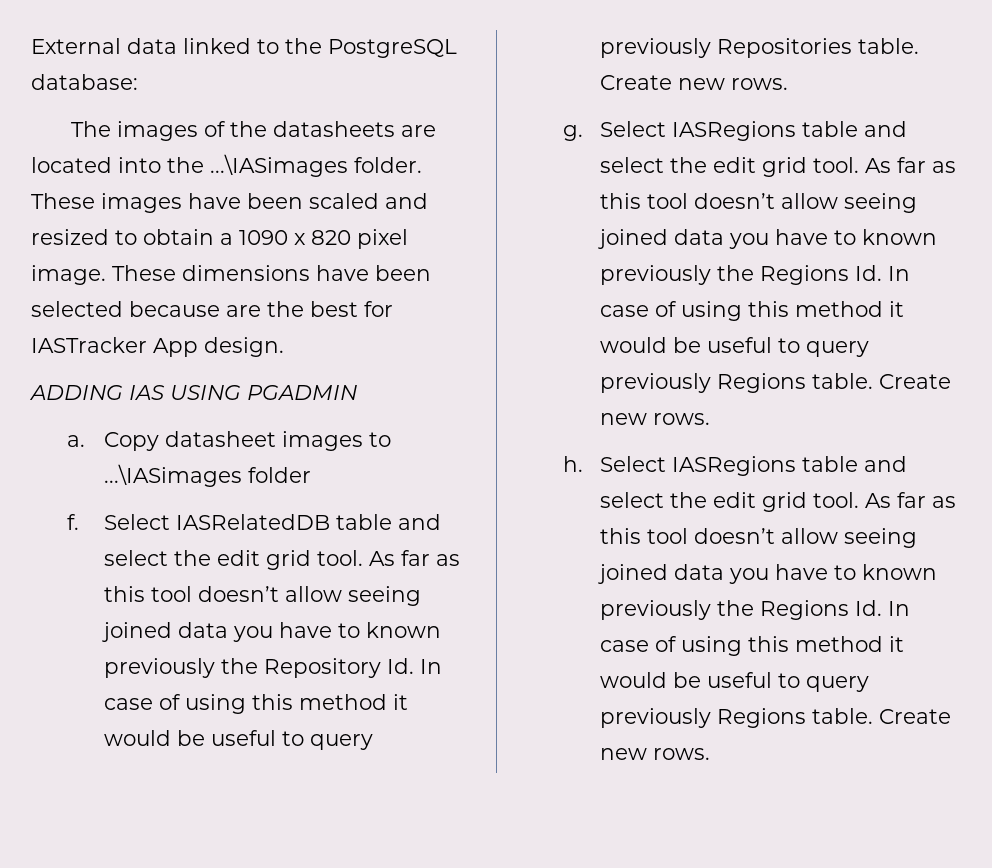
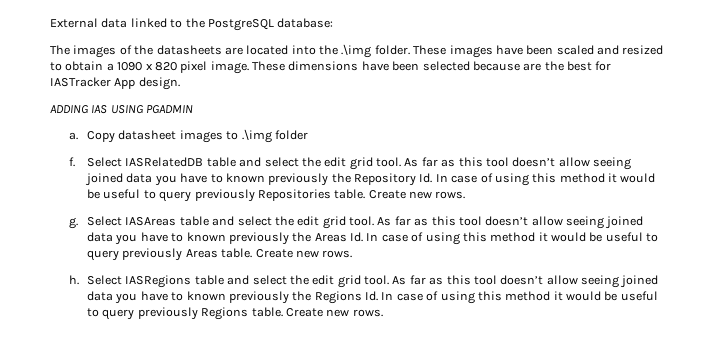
[210,154,348,177] ...\IASimages -> [341,44,372,58] .\img
[103,464,242,487] ...\IASimages -> [241,129,272,143] .\img
[671,121,796,141] IASRegions -> [125,217,177,226] IASAreas
[759,265,849,285] Regions -> [314,233,347,242] Areas
[716,373,806,393] Regions -> [185,249,218,258] Areas

